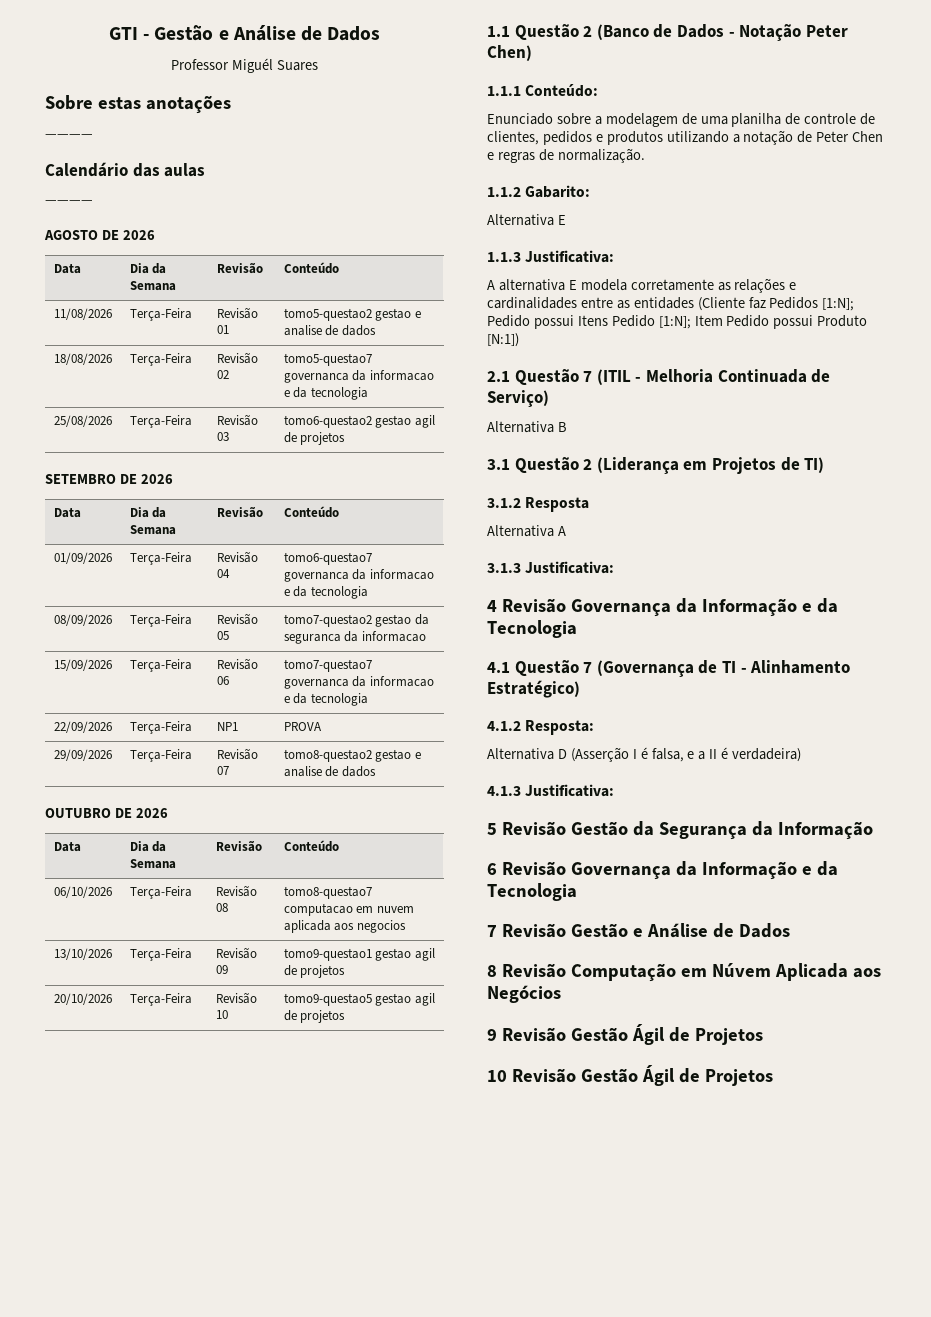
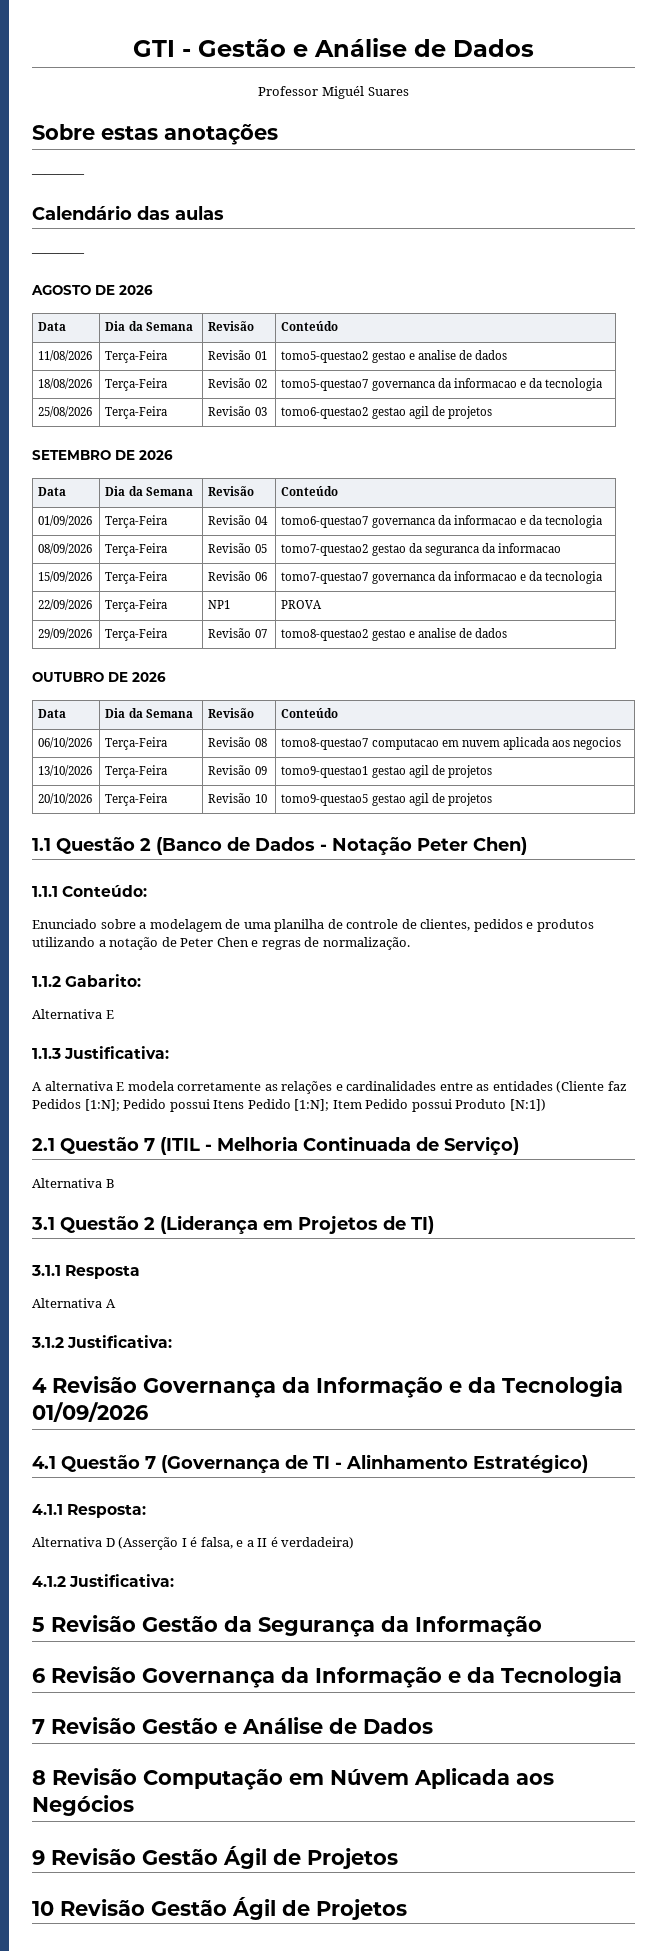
[487,498,521,508] 3.1.2 -> [31,1265,61,1276] 3.1.1
[487,563,521,573] 3.1.3 -> [31,1337,64,1348] 3.1.2
(577, 629) none -> [32,1402,148,1422] 01/09/2026
[487,721,521,731] 4.1.2 -> [32,1504,63,1515] 4.1.1
[487,786,521,796] 4.1.3 -> [32,1576,66,1587] 4.1.2

